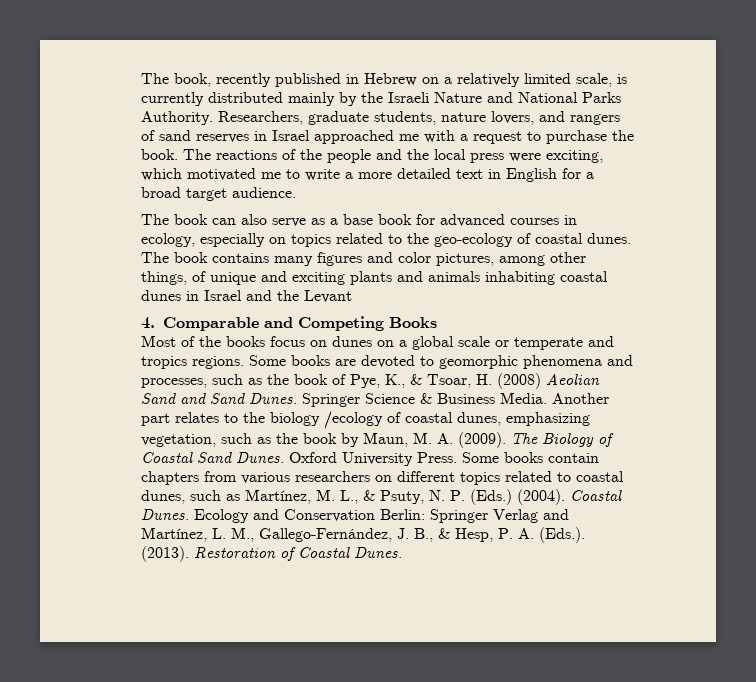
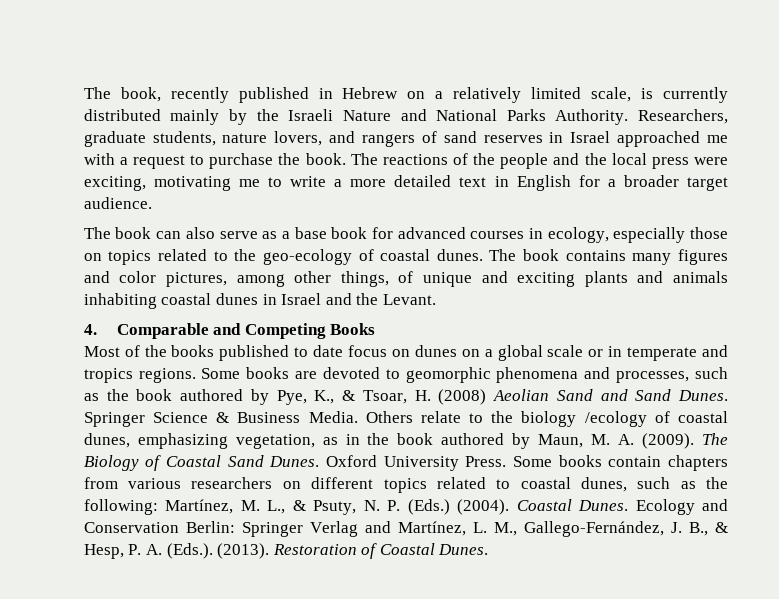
[140,168,256,181] which motivated -> [153,176,231,191] motivating
[140,187,181,198] broad -> [623,175,679,187] broader
(265, 240) none -> [690,227,728,239] those
[303,290,352,303] Levant -> [382,294,436,305] Levant.
(265, 341) none -> [219,345,344,361] published to date
(509, 343) none -> [608,346,623,357] in
[331,374,346,385] of -> [180,389,269,405] authored by
[551,393,609,404] [140,412,219,426] Another part relates -> [365,411,461,423] Others relate
[220,433,337,444] such as the book -> [322,433,505,445] as in the book authored
(240, 497) none -> [705,477,728,489] [83,499,158,515] the following:

